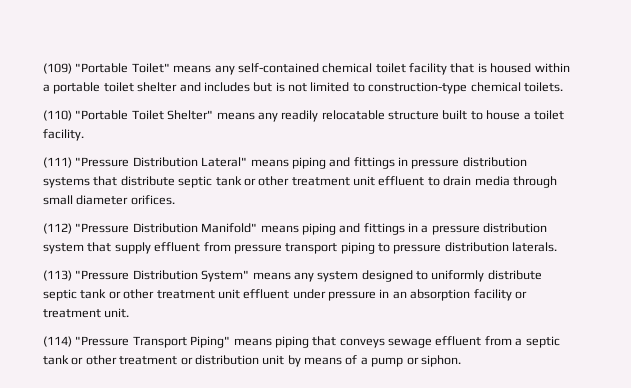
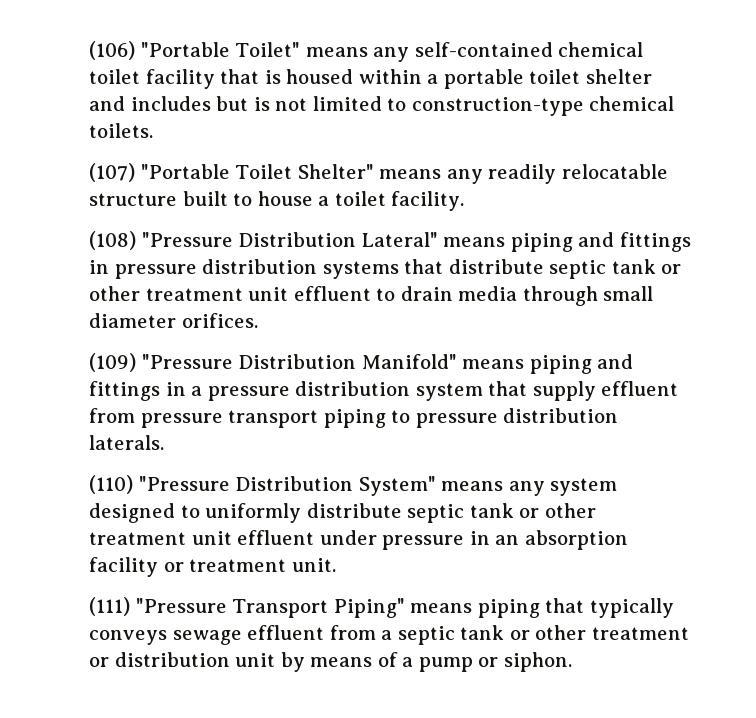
[43,63,72,74] (109) -> [89,41,135,60] (106)
[43,110,72,121] (110) -> [89,163,135,182] (107)
[43,157,72,168] (111) -> [89,231,136,250] (108)
[43,223,72,234] (112) -> [89,353,136,372] (109)
[43,270,72,281] (113) -> [89,475,133,494] (110)
[43,336,72,347] (114) -> [89,597,130,616] (111)
(337, 341) none -> [589,598,674,618] typically

